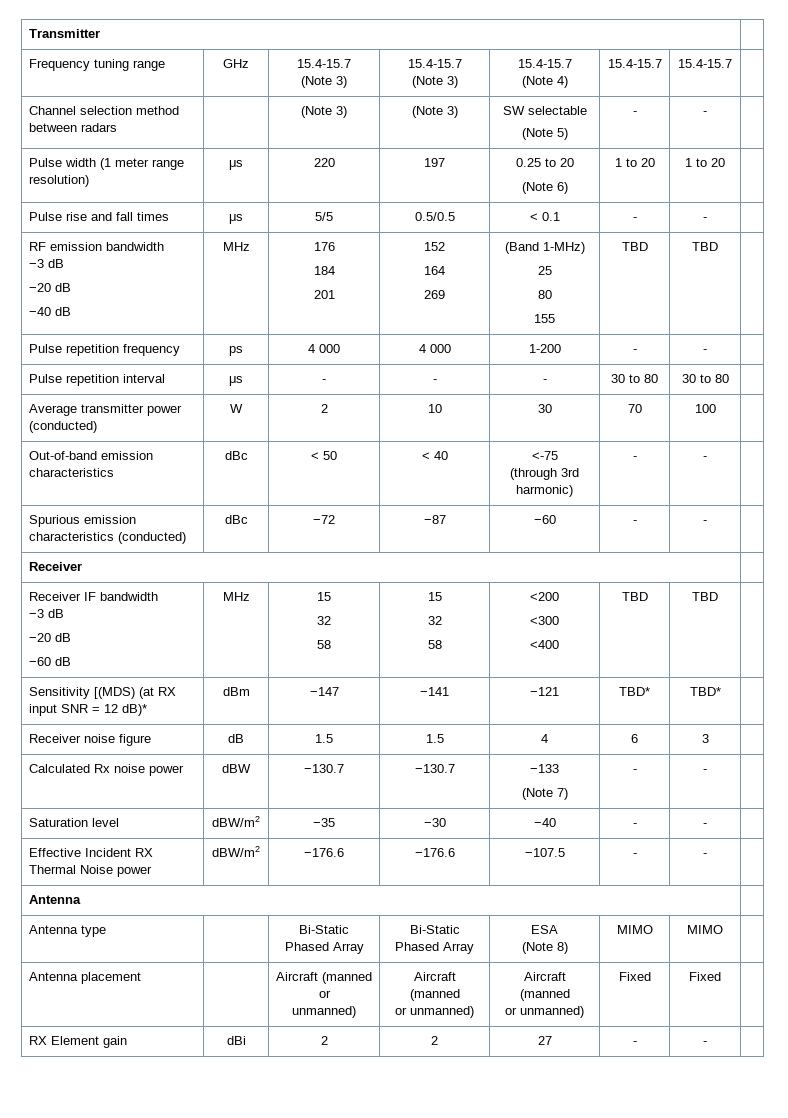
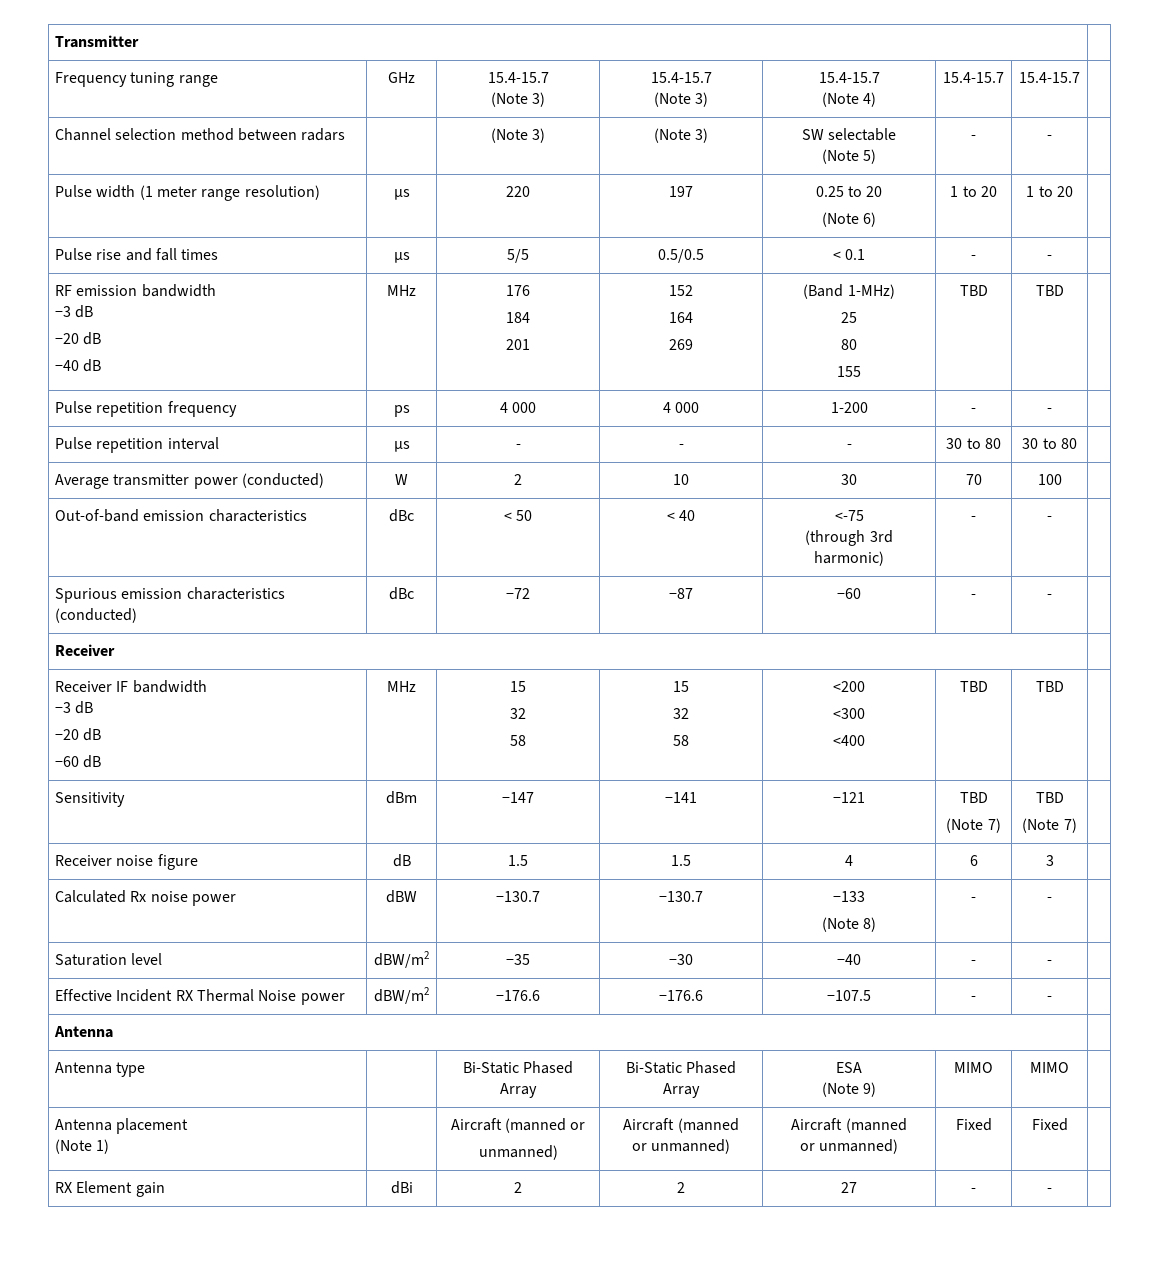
[93,687,176,699] [28,704,147,716] [222,687,250,696] [309,687,339,696] [420,687,449,696] [530,687,559,696] [618,687,650,696] [689,687,721,696] [(MDS) (at RX input SNR = 12 dB)* | dBm | −147 | −141 | −121 | TBD* | TBD* -> [386,791,417,804] [502,792,534,803] [665,792,697,803] [833,792,865,803] [959,792,988,803] [946,818,1001,833] [1035,792,1064,803] [1022,818,1077,833] | dBm | −147 | −141 | −121 | TBD // (Note 7) | TBD // (Note 7)
[556,788,568,800] 7) -> [863,917,877,932] 8)
[556,942,568,954] 8) -> [863,1082,877,1097] 9)
(141, 978) none -> [55,1139,110,1154] // (Note 1)

